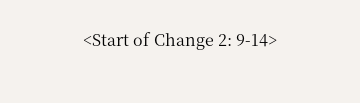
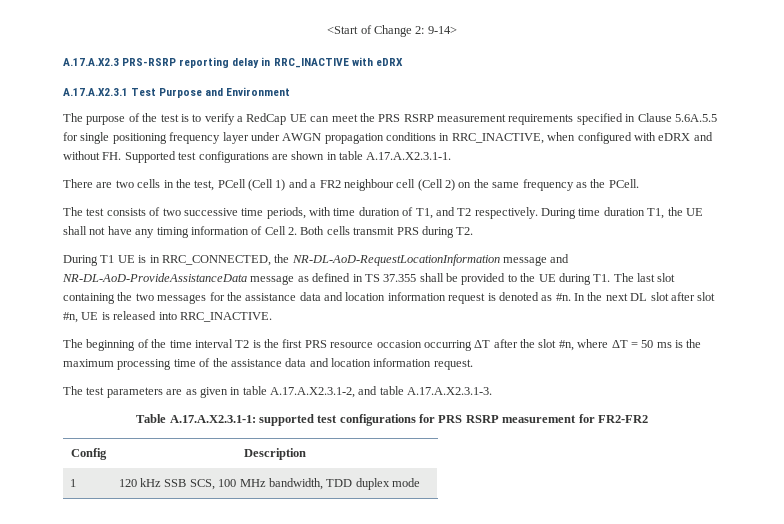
(278, 40) none -> [63,57,403,68] [63,87,291,98] [63,113,717,125] [63,132,713,144] [63,151,452,163] [63,179,639,191] [63,207,703,219] [63,226,474,238] [63,254,570,266] [62,273,676,285] [63,292,716,304] [63,311,272,323] [63,339,702,351] [63,358,473,370] [63,386,493,398] [136,414,648,426] [70,448,107,460] [244,448,306,460] [69,479,76,487] [118,478,421,490] // A.17.A.X2.3 PRS-RSRP reporting delay in RRC_INACTIVE with eDRX // A.17.A.X2.3.1 Test Purpose and Environment // The purpose of the test is to verify a RedCap UE can meet the PRS RSRP measurement requirements specified in Clause 5.6A.5.5 for single positioning frequency layer under AWGN propagation conditions in RRC_INACTIVE, when configured with eDRX and without FH. Supported test configurations are shown in table A.17.A.X2.3.1-1. // There are two cells in the test, PCell (Cell 1) and a FR2 neighbour cell (Cell 2) on the same frequency as the PCell. // The test consists of two successive time periods, with time duration of T1, and T2 respectively. During time duration T1, the UE shall not have any timing information of Cell 2. Both cells transmit PRS during T2. // During T1 UE is in RRC_CONNECTED, the NR-DL-AoD-RequestLocationInformation message and NR-DL-AoD-ProvideAssistanceData message as defined in TS 37.355 shall be provided to the UE during T1. The last slot containing the two messages for the assistance data and location information request is denoted as #n. In the next DL slot after slot #n, UE is released into RRC_INACTIVE. // The beginning of the time interval T2 is the first PRS resource occasion occurring ΔT after the slot #n, where ΔT = 50 ms is the maximum processing time of the assistance data and location information request. // The test parameters are as given in table A.17.A.X2.3.1-2, and table A.17.A.X2.3.1-3. // Table A.17.A.X2.3.1-1: supported test configurations for PRS RSRP measurement for FR2-FR2 // Config | Description // 1 | 120 kHz SSB SCS, 100 MHz bandwidth, TDD duplex mode

